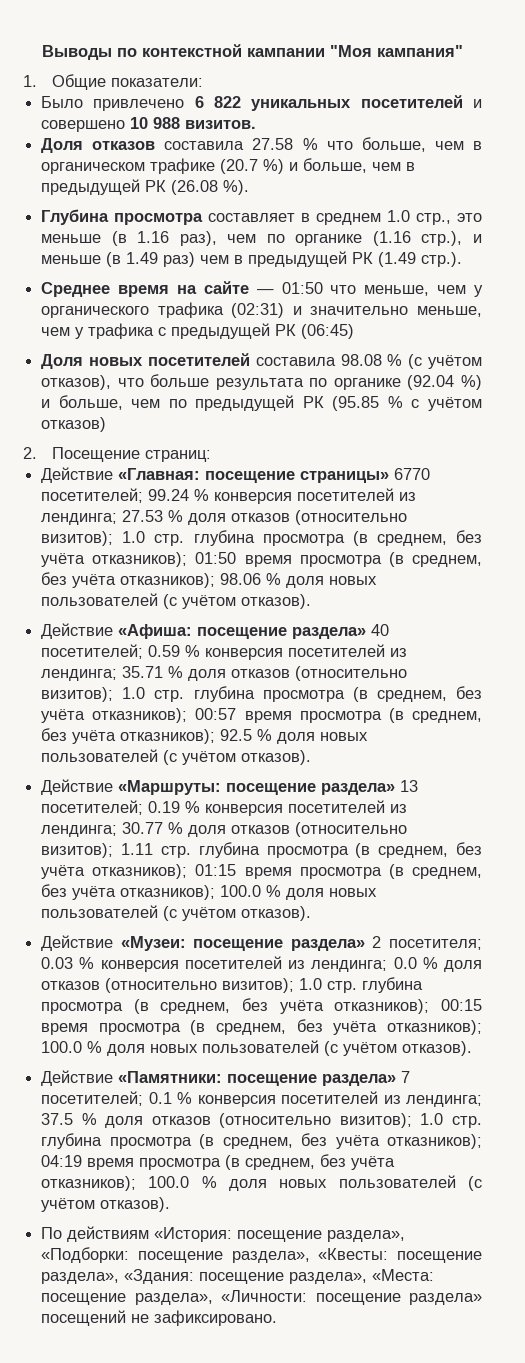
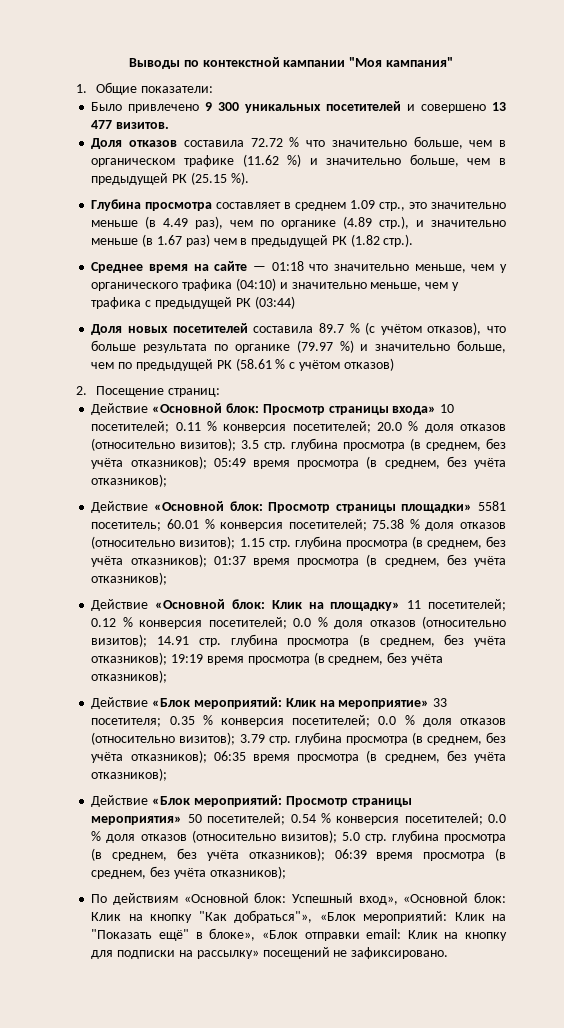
[194,96,242,108] 6 822 -> [205,102,240,111] 9 300
[130,117,181,129] 10 988 -> [491,102,506,111] [91,120,113,129] 13 477
[252,138,294,150] 27.58 -> [250,138,283,147] 72.72
(353, 145) none -> [331,140,407,147] значительно
[220,159,299,174] (20.7 %) и -> [242,154,402,167] (11.62 %) и значительно
[171,180,219,195] (26.08 -> [190,172,227,185] (25.15
[387,210,411,222] 1.0 -> [350,200,376,209] 1.09
[41,231,170,246] меньше (в 1.16 -> [430,202,506,209] [91,216,189,229] значительно меньше (в 4.49
[372,231,411,246] (1.16 -> [343,216,373,229] (4.89
[41,252,159,267] меньше (в 1.49 -> [431,220,506,227] [91,234,182,247] значительно меньше (в 1.67
[378,252,417,267] (1.49 -> [350,234,380,247] (1.82
[281,282,357,294] 01:50 что -> [271,261,410,271] 01:18 что значительно
[231,303,285,318] (02:31) -> [235,278,276,291] (04:10)
[301,324,355,339] (06:45) -> [254,296,295,309] (03:44)
[340,354,382,366] 98.08 -> [318,323,344,333] 89.7
[407,375,483,390] [41,399,51,408] (92.04 %) и -> [296,340,451,353] (79.97 %) и значительно
[332,396,380,411] (95.85 -> [235,358,272,371] (58.61
[118,468,431,483] [41,488,417,504] [41,510,408,525] [41,530,482,546] [41,552,482,567] [41,572,378,588] [41,593,312,609] [41,623,390,639] [41,644,408,660] [41,666,408,681] [41,686,482,702] [41,708,482,723] [41,728,369,744] [41,749,312,765] [41,779,419,795] [41,800,408,816] [41,822,408,837] [41,842,482,858] [41,864,482,879] [41,884,378,900] [41,905,312,921] [41,935,482,951] [41,956,482,972] [41,977,424,993] [41,998,482,1014] [41,1019,482,1035] [41,1040,473,1056] [41,1070,411,1086] [41,1091,483,1107] [41,1113,483,1128] [41,1133,483,1149] [41,1154,396,1170] [41,1175,482,1191] [41,1197,171,1212] [41,1226,406,1242] [41,1247,482,1263] [41,1269,435,1284] [41,1290,482,1305] «Главная: посещение страницы» 6770 посетителей; 99.24 % конверсия посетителей из лендинга; 27.53 % доля отказов (относительно визитов); 1.0 стр. глубина просмотра (в среднем, без учёта отказников); 01:50 время просмотра (в среднем, без учёта отказников); 98.06 % доля новых пользователей (с учётом отказов). // Действие «Афиша: посещение раздела» 40 посетителей; 0.59 % конверсия посетителей из лендинга; 35.71 % доля отказов (относительно визитов); 1.0 стр. глубина просмотра (в среднем, без учёта отказников); 00:57 время просмотра (в среднем, без учёта отказников); 92.5 % доля новых пользователей (с учётом отказов). // Действие «Маршруты: посещение раздела» 13 посетителей; 0.19 % конверсия посетителей из лендинга; 30.77 % доля отказов (относительно визитов); 1.11 стр. глубина просмотра (в среднем, без учёта отказников); 01:15 время просмотра (в среднем, без учёта отказников); 100.0 % доля новых пользователей (с учётом отказов). // Действие «Музеи: посещение раздела» 2 посетителя; 0.03 % конверсия посетителей из лендинга; 0.0 % доля отказов (относительно визитов); 1.0 стр. глубина просмотра (в среднем, без учёта отказников); 00:15 время просмотра (в среднем, без учёта отказников); 100.0 % доля новых пользователей (с учётом отказов). // Действие «Памятники: посещение раздела» 7 посетителей; 0.1 % конверсия посетителей из лендинга; 37.5 % доля отказов (относительно визитов); 1.0 стр. глубина просмотра (в среднем, без учёта отказников); 04:19 время просмотра (в среднем, без учёта отказников); 100.0 % доля новых пользователей (с учётом отказов). // По действиям «История: посещение раздела», «Подборки: посещение раздела», «Квесты: посещение раздела», «Здания: посещение раздела», «Места: посещение раздела», «Личности: посещение раздела» -> [152,403,455,415] [91,421,506,433] [91,438,506,451] [91,456,506,469] [91,474,168,487] [91,501,507,513] [91,519,506,531] [91,536,506,549] [91,554,506,567] [91,572,168,585] [91,599,507,611] [91,616,506,629] [91,634,506,647] [91,652,443,665] [91,670,168,683] [91,697,448,709] [91,715,506,727] [91,732,506,745] [91,750,506,763] [91,768,168,781] [91,795,412,807] [91,813,506,825] [91,830,506,843] [91,848,506,861] [91,866,286,879] [91,892,506,905] [91,910,506,923] [91,928,507,941] [91,950,259,959] «Основной блок: Просмотр страницы входа» 10 посетителей; 0.11 % конверсия посетителей; 20.0 % доля отказов (относительно визитов); 3.5 стр. глубина просмотра (в среднем, без учёта отказников); 05:49 время просмотра (в среднем, без учёта отказников); // Действие «Основной блок: Просмотр страницы площадки» 5581 посетитель; 60.01 % конверсия посетителей; 75.38 % доля отказов (относительно визитов); 1.15 стр. глубина просмотра (в среднем, без учёта отказников); 01:37 время просмотра (в среднем, без учёта отказников); // Действие «Основной блок: Клик на площадку» 11 посетителей; 0.12 % конверсия посетителей; 0.0 % доля отказов (относительно визитов); 14.91 стр. глубина просмотра (в среднем, без учёта отказников); 19:19 время просмотра (в среднем, без учёта отказников); // Действие «Блок мероприятий: Клик на мероприятие» 33 посетителя; 0.35 % конверсия посетителей; 0.0 % доля отказов (относительно визитов); 3.79 стр. глубина просмотра (в среднем, без учёта отказников); 06:35 время просмотра (в среднем, без учёта отказников); // Действие «Блок мероприятий: Просмотр страницы мероприятия» 50 посетителей; 0.54 % конверсия посетителей; 0.0 % доля отказов (относительно визитов); 5.0 стр. глубина просмотра (в среднем, без учёта отказников); 06:39 время просмотра (в среднем, без учёта отказников); // По действиям «Основной блок: Успешный вход», «Основной блок: Клик на кнопку "Как добраться"», «Блок мероприятий: Клик на "Показать ещё" в блоке», «Блок отправки email: Клик на кнопку для подписки на рассылку»

